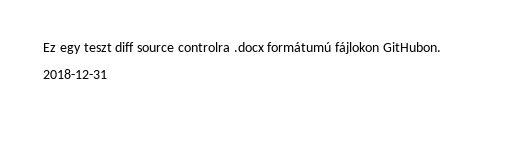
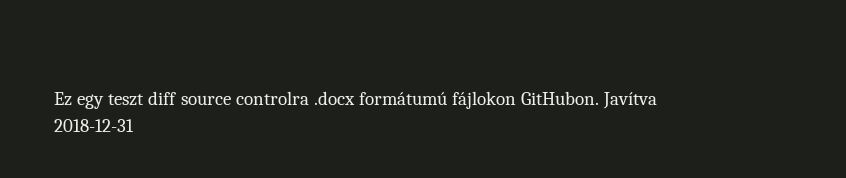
(442, 47) none -> [603,92,658,109] Javítva

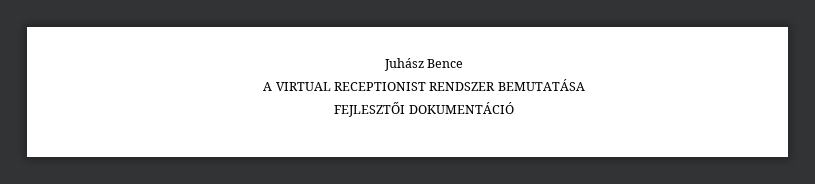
[54,91,658,109] [54,119,134,132] Ez egy teszt diff source controlra .docx formátumú fájlokon GitHubon. Javítva // 2018-12-31 -> [383,58,464,71] [263,79,585,91] [334,101,514,117] Juhász Bence // A VIRTUAL RECEPTIONIST RENDSZER BEMUTATÁSA // FEJLESZTŐI DOKUMENTÁCIÓ

